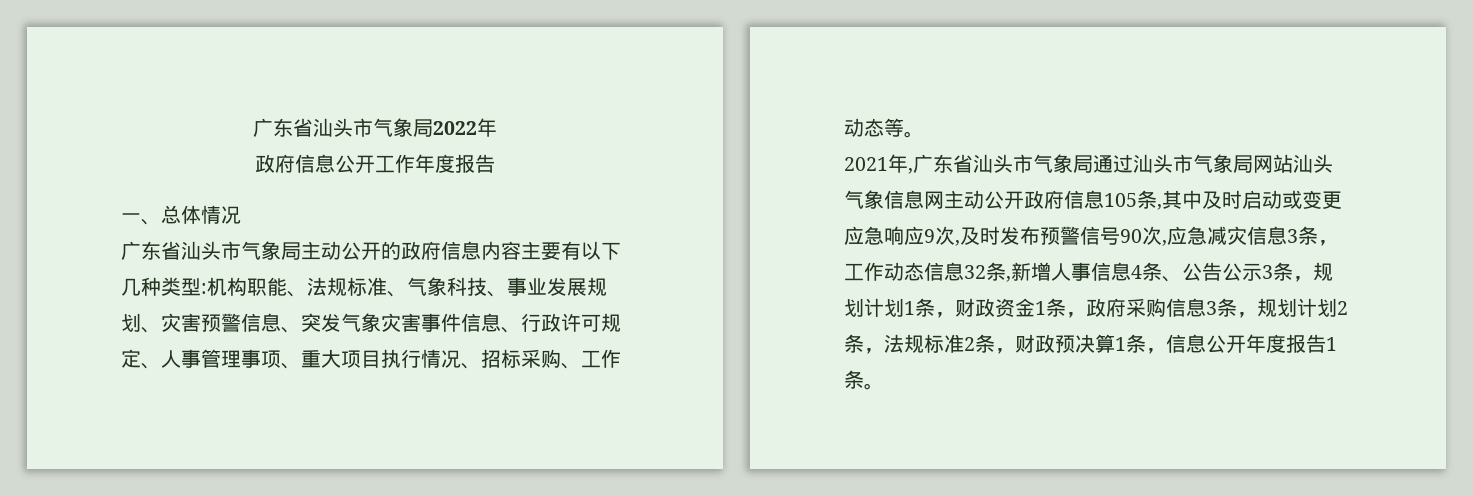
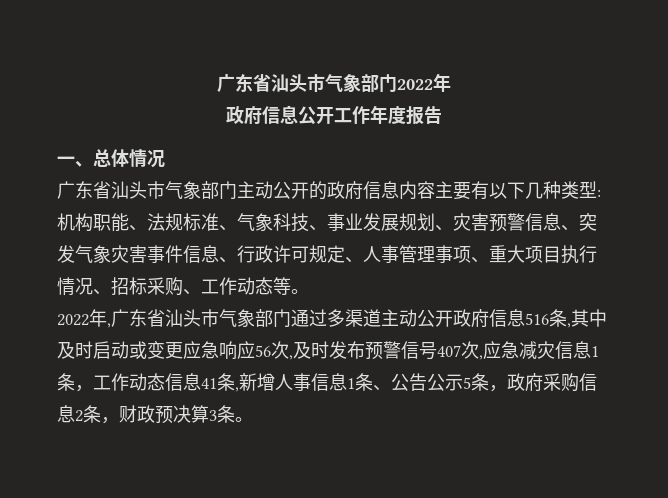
[253,118,433,137] 广东省汕头市气象局 -> [217,73,397,93] 广东省汕头市气象部门
[281,242,301,260] 局 -> [201,181,237,199] 部门
[844,157,888,171] 2021 -> [57,314,89,326] 2022
[1073,154,1333,173] [844,190,944,209] 局通过汕头市气象局网站汕头气象信息网 -> [255,309,381,327] 部门通过多渠道
[1104,193,1137,207] 105 -> [525,313,549,325] 516
[924,229,935,243] 9 -> [255,345,271,357] 56
[1120,229,1142,243] 90 -> [437,345,461,357] 407
[1287,229,1298,243] 3 -> [591,346,599,357] 1
[964,265,986,279] 32 -> [201,378,217,389] 41
[1131,265,1142,279] 4 -> [347,378,355,389] 1
[1262,262,1333,282] [844,298,1348,318] [844,334,964,354] 3条，规划计划1条，财政资金1条，政府采购信息3条，规划计划2条，法规标准 -> [463,373,597,392] [57,405,75,423] 5条，政府采购信息
[1115,334,1337,354] 1条，信息公开年度报告1 -> [209,410,217,421] 3

